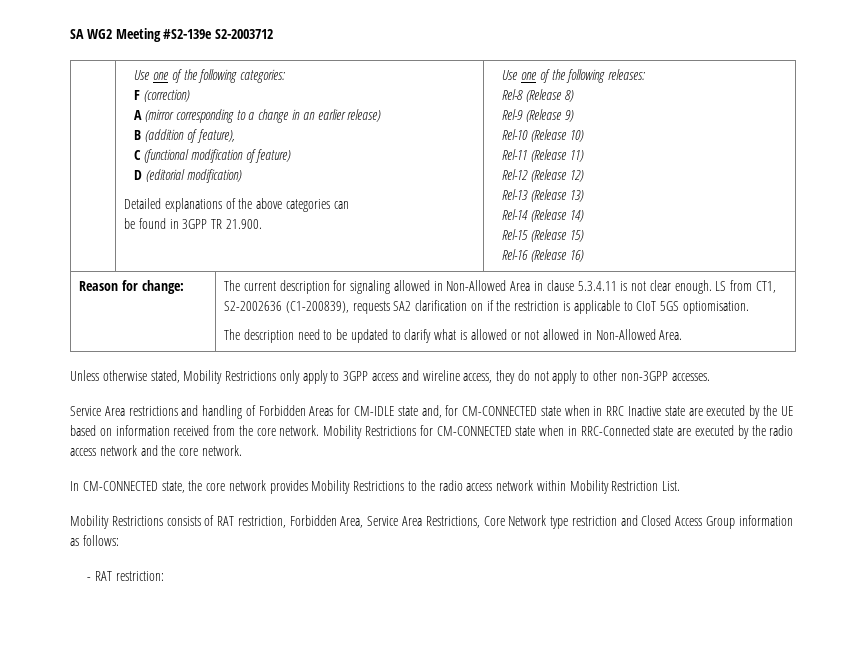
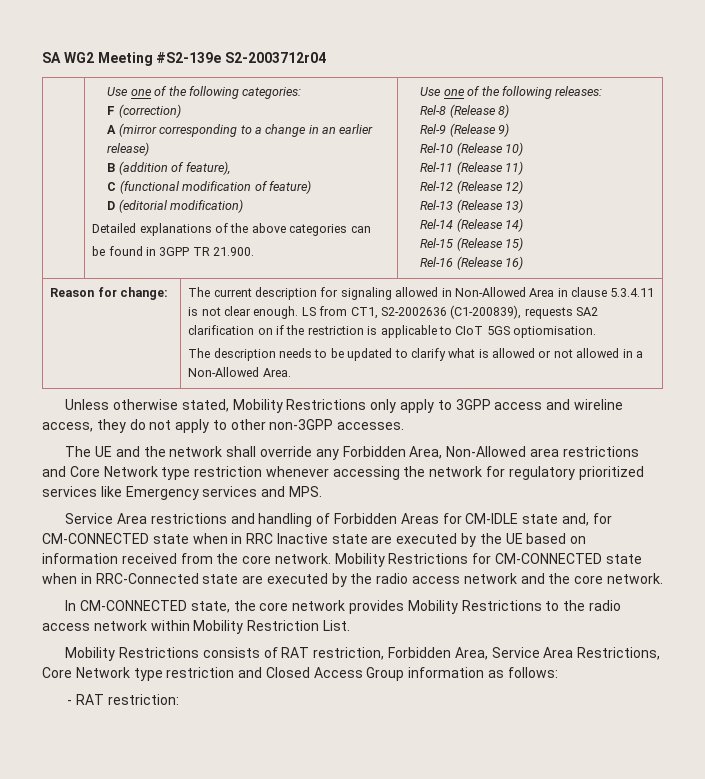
[215,29,274,39] S2-2003712 -> [225,52,327,63] S2-2003712r04
[297,329,320,340] need -> [279,348,313,358] needs
(592, 335) none -> [635,351,643,358] a
(710, 377) none -> [65,446,639,460] [42,466,644,480] [42,486,322,500] // The UE and the network shall override any Forbidden Area, Non-Allowed area restrictions and Core Network type restriction whenever accessing the network for regulatory prioritized services like Emergency services and MPS.

